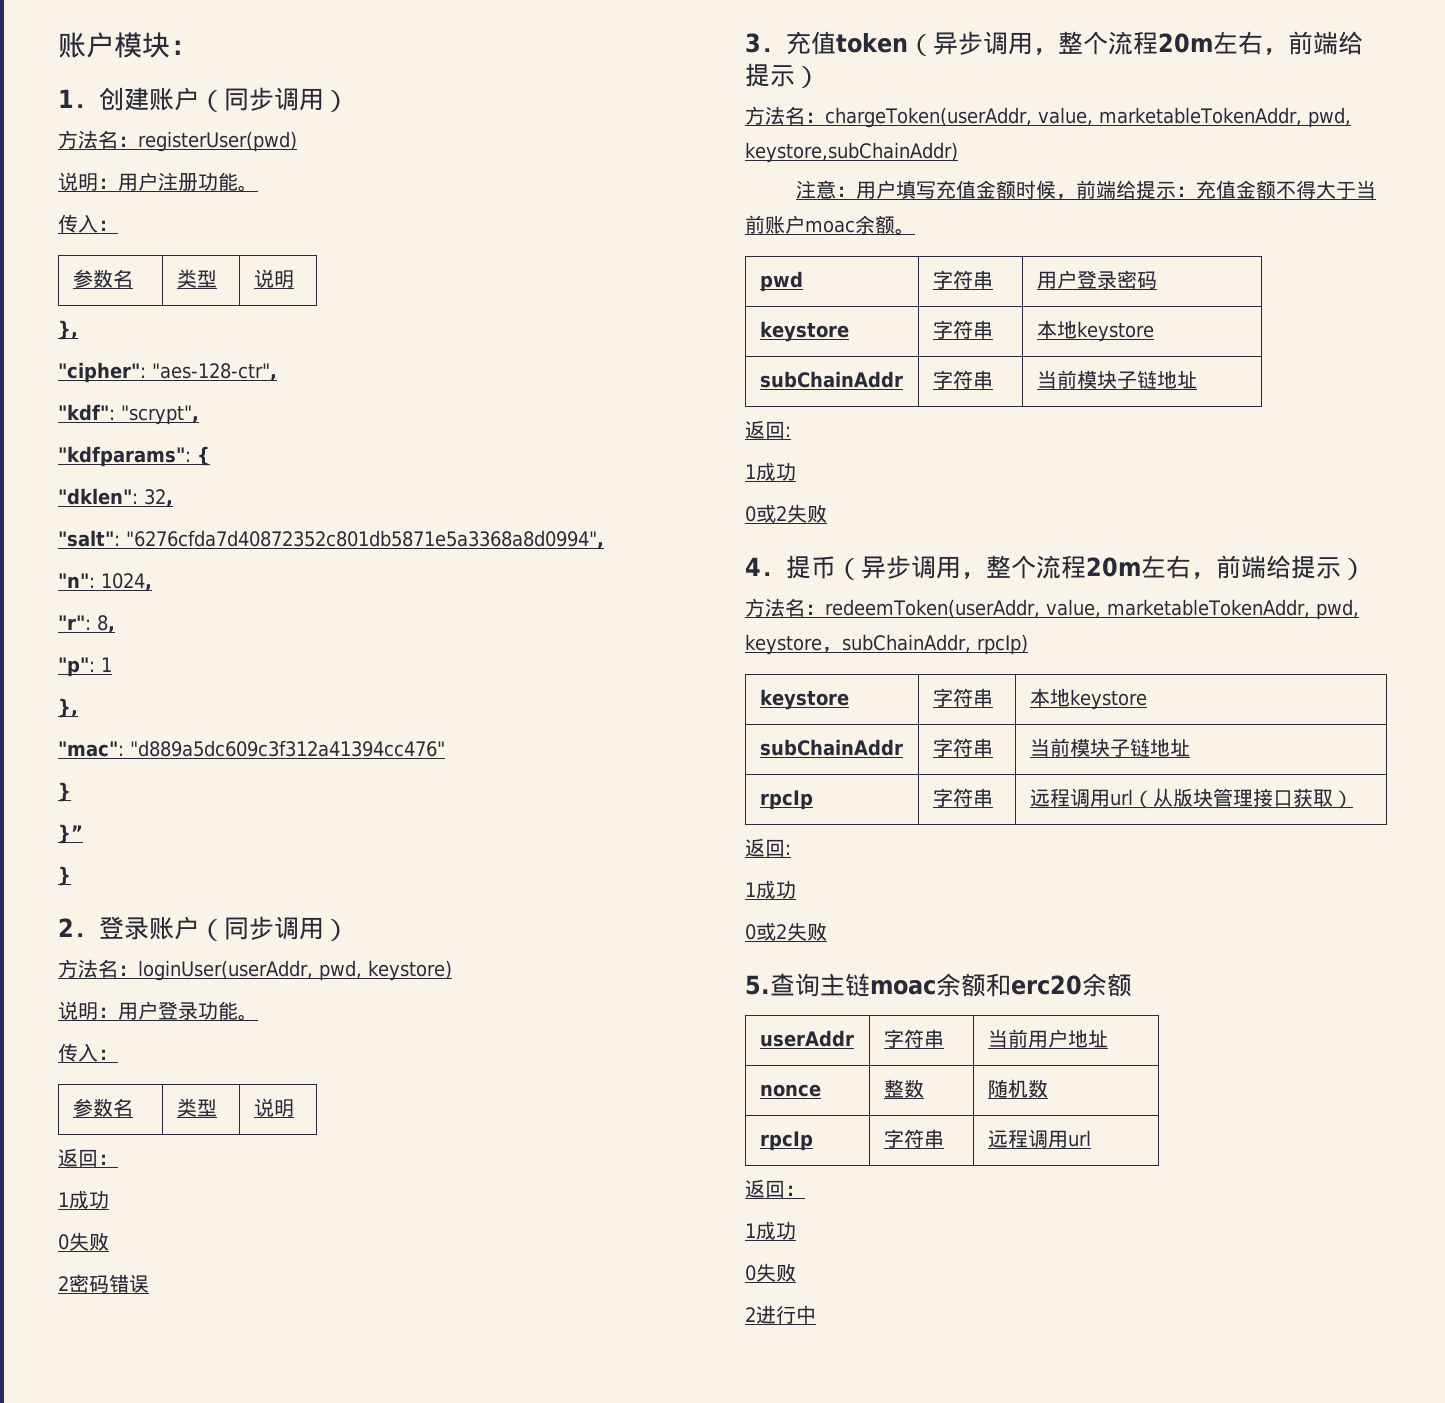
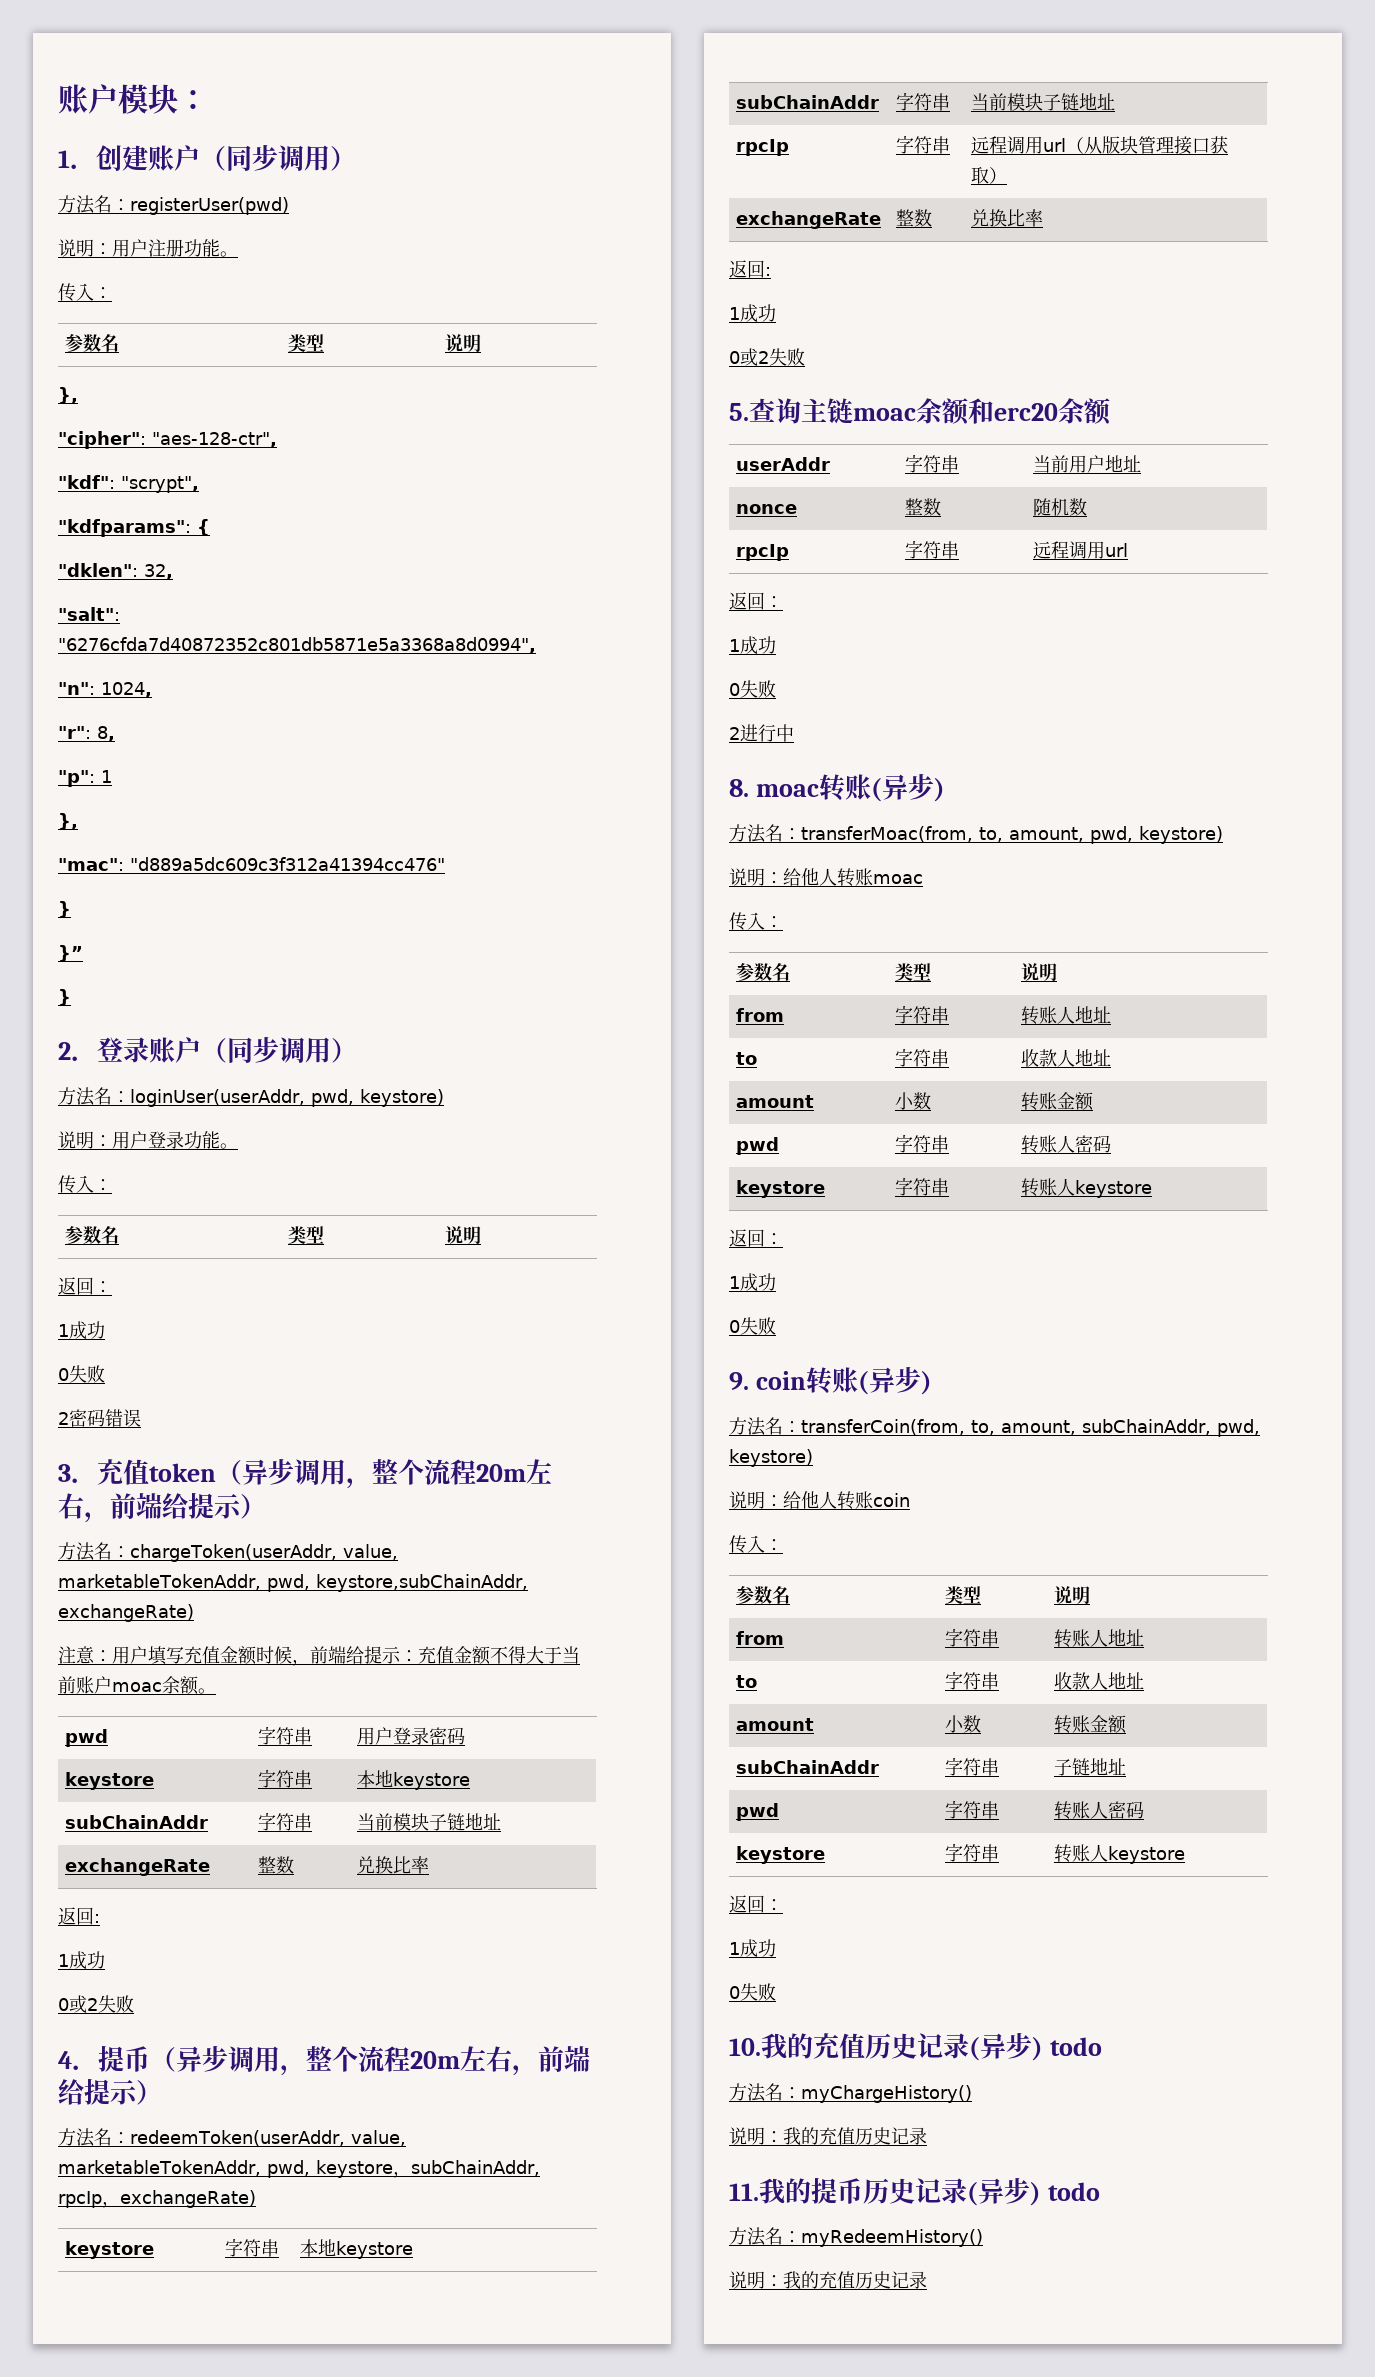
[745,142,958,163] keystore,subChainAddr) -> [315,1574,528,1592] [58,1604,194,1622] keystore,subChainAddr, exchangeRate)
(1197, 380) none -> [65,1858,211,1876] [258,1856,295,1874] [357,1856,430,1874] // exchangeRate | 整数 | 兑换比率
[976,634,1028,655] rpcIp) -> [58,2190,256,2208] rpcIp，exchangeRate)
(1353, 799) none -> [736,211,882,229] [896,209,933,227] [971,209,1044,227] // exchangeRate | 整数 | 兑换比率
(816, 1314) none -> [729,774,946,802] [729,824,1223,844] [729,868,923,887] [729,912,783,931] [736,963,791,981] [895,963,932,981] [1021,963,1058,981] [736,1008,785,1022] [895,1005,950,1024] [1021,1006,1112,1025] [736,1052,758,1065] [895,1048,950,1067] [1021,1049,1112,1067] [736,1095,815,1108] [895,1092,932,1110] [1021,1092,1095,1111] [736,1137,780,1155] [895,1134,950,1153] [1021,1135,1112,1154] [736,1180,826,1198] [895,1177,950,1196] [1021,1178,1153,1198] [729,1229,783,1247] [729,1273,776,1291] [729,1317,776,1335] [729,1367,933,1395] [729,1417,1260,1437] [729,1449,813,1467] [729,1491,910,1510] [729,1535,783,1554] [736,1586,791,1604] [945,1586,982,1604] [1054,1586,1091,1604] [736,1631,785,1645] [945,1628,1000,1647] [1054,1629,1145,1648] [736,1675,758,1688] [945,1671,1000,1690] [1054,1672,1145,1690] [736,1718,815,1731] [945,1715,982,1733] [1054,1715,1128,1734] [736,1760,880,1774] [945,1757,1000,1776] [1054,1758,1127,1776] [736,1803,780,1821] [945,1800,1000,1819] [1054,1801,1145,1820] [736,1846,826,1864] [945,1843,1000,1862] [1054,1844,1186,1864] [729,1895,783,1913] [729,1939,776,1957] [729,1983,776,2001] [729,2033,1103,2061] [729,2083,972,2103] [729,2127,927,2145] [729,2177,1101,2206] [729,2227,983,2247] [729,2271,927,2289] // 8. moac转账(异步) // 方法名：transferMoac(from, to, amount, pwd, keystore) // 说明：给他人转账moac // 传入： // 参数名 | 类型 | 说明 // from | 字符串 | 转账人地址 // to | 字符串 | 收款人地址 // amount | 小数 | 转账金额 // pwd | 字符串 | 转账人密码 // keystore | 字符串 | 转账人keystore // 返回： // 1成功 // 0失败 // 9. coin转账(异步) // 方法名：transferCoin(from, to, amount, subChainAddr, pwd, keystore) // 说明：给他人转账coin // 传入： // 参数名 | 类型 | 说明 // from | 字符串 | 转账人地址 // to | 字符串 | 收款人地址 // amount | 小数 | 转账金额 // subChainAddr | 字符串 | 子链地址 // pwd | 字符串 | 转账人密码 // keystore | 字符串 | 转账人keystore // 返回： // 1成功 // 0失败 // 10.我的充值历史记录(异步) todo // 方法名：myChargeHistory() // 说明：我的充值历史记录 // 11.我的提币历史记录(异步) todo // 方法名：myRedeemHistory() // 说明：我的充值历史记录

